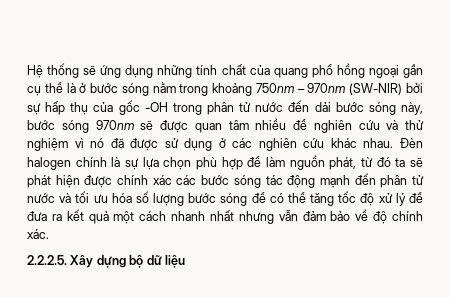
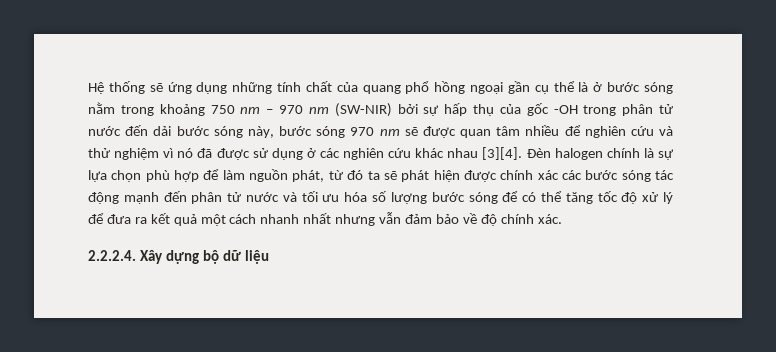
[255,83,347,93] 750nm – 970nm -> [210,105,329,114] 750 nm – 970 nm
[95,120,135,130] 970nm -> [350,127,400,136] 970 nm
[363,138,394,148] nhau. -> [447,147,523,160] nhau [3][4].
[27,255,67,265] 2.2.2.5. -> [88,250,136,261] 2.2.2.4.

